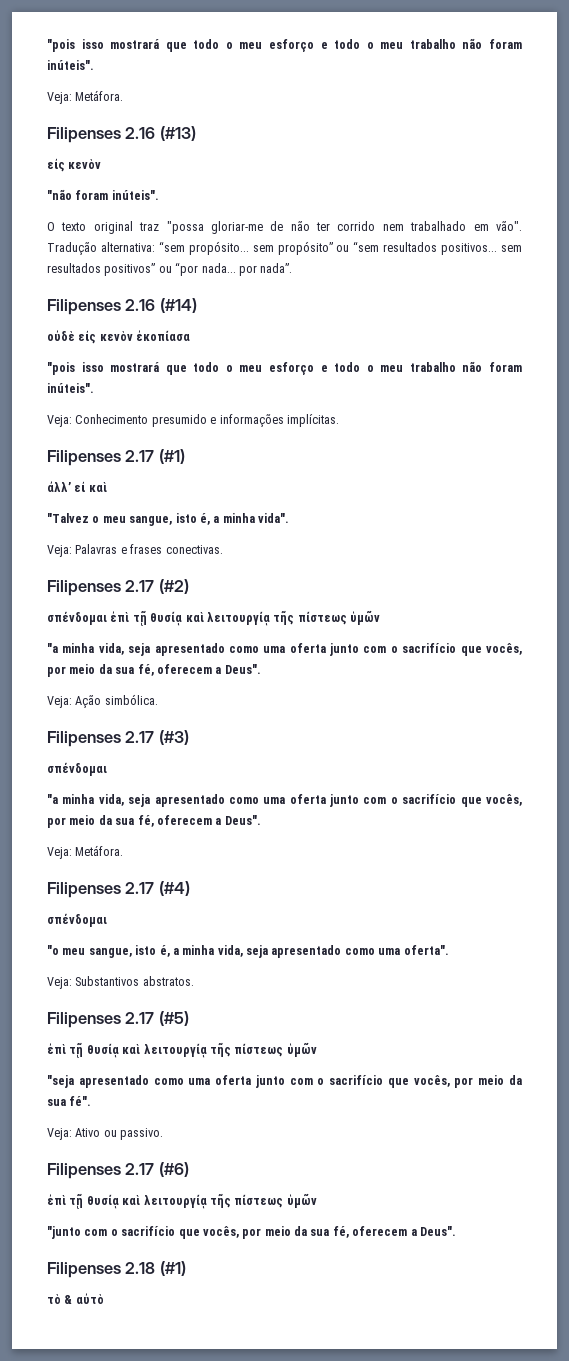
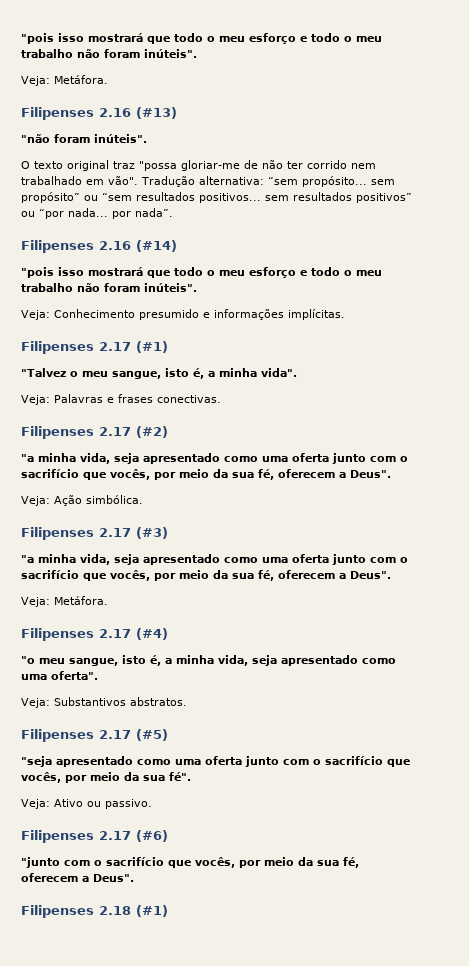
[47,158,102,172] // εἰς κενὸν -> (177, 113) none
[47,330,191,344] // οὐδὲ εἰς κενὸν ἐκοπίασα -> (177, 246) none
[47,481,107,492] // ἀλλ’ εἰ καὶ -> (168, 347) none
[47,610,380,626] // σπένδομαι ἐπὶ τῇ θυσίᾳ καὶ λειτουργίᾳ τῆς πίστεως ὑμῶν -> (168, 432) none
[47,762,107,776] // σπένδομαι -> (168, 533) none
[47,913,107,927] // σπένδομαι -> (168, 634) none
[47,1042,317,1058] // ἐπὶ τῇ θυσίᾳ καὶ λειτουργίᾳ τῆς πίστεως ὑμῶν -> (168, 735) none
[47,1193,317,1209] // ἐπὶ τῇ θυσίᾳ καὶ λειτουργίᾳ τῆς πίστεως ὑμῶν -> (168, 836) none
[47,1293,104,1304] // τὸ & αὐτὸ -> (168, 911) none

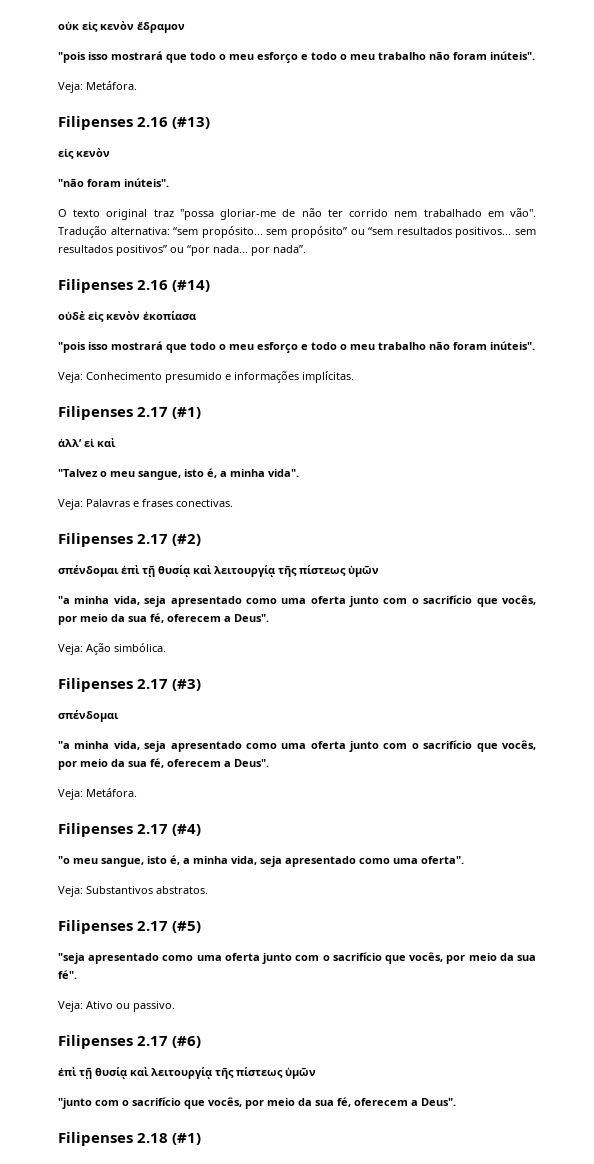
(21, 38) none -> [58,20,185,33] οὐκ εἰς κενὸν ἔδραμον //
(177, 113) none -> [58,147,110,159] // εἰς κενὸν
(177, 246) none -> [58,310,196,322] // οὐδὲ εἰς κενὸν ἐκοπίασα
(168, 347) none -> [58,437,116,447] // ἀλλ’ εἰ καὶ
(168, 432) none -> [58,564,379,577] // σπένδομαι ἐπὶ τῇ θυσίᾳ καὶ λειτουργίᾳ τῆς πίστεως ὑμῶν
(168, 533) none -> [58,709,119,722] // σπένδομαι
(168, 836) none -> [58,1066,316,1079] // ἐπὶ τῇ θυσίᾳ καὶ λειτουργίᾳ τῆς πίστεως ὑμῶν

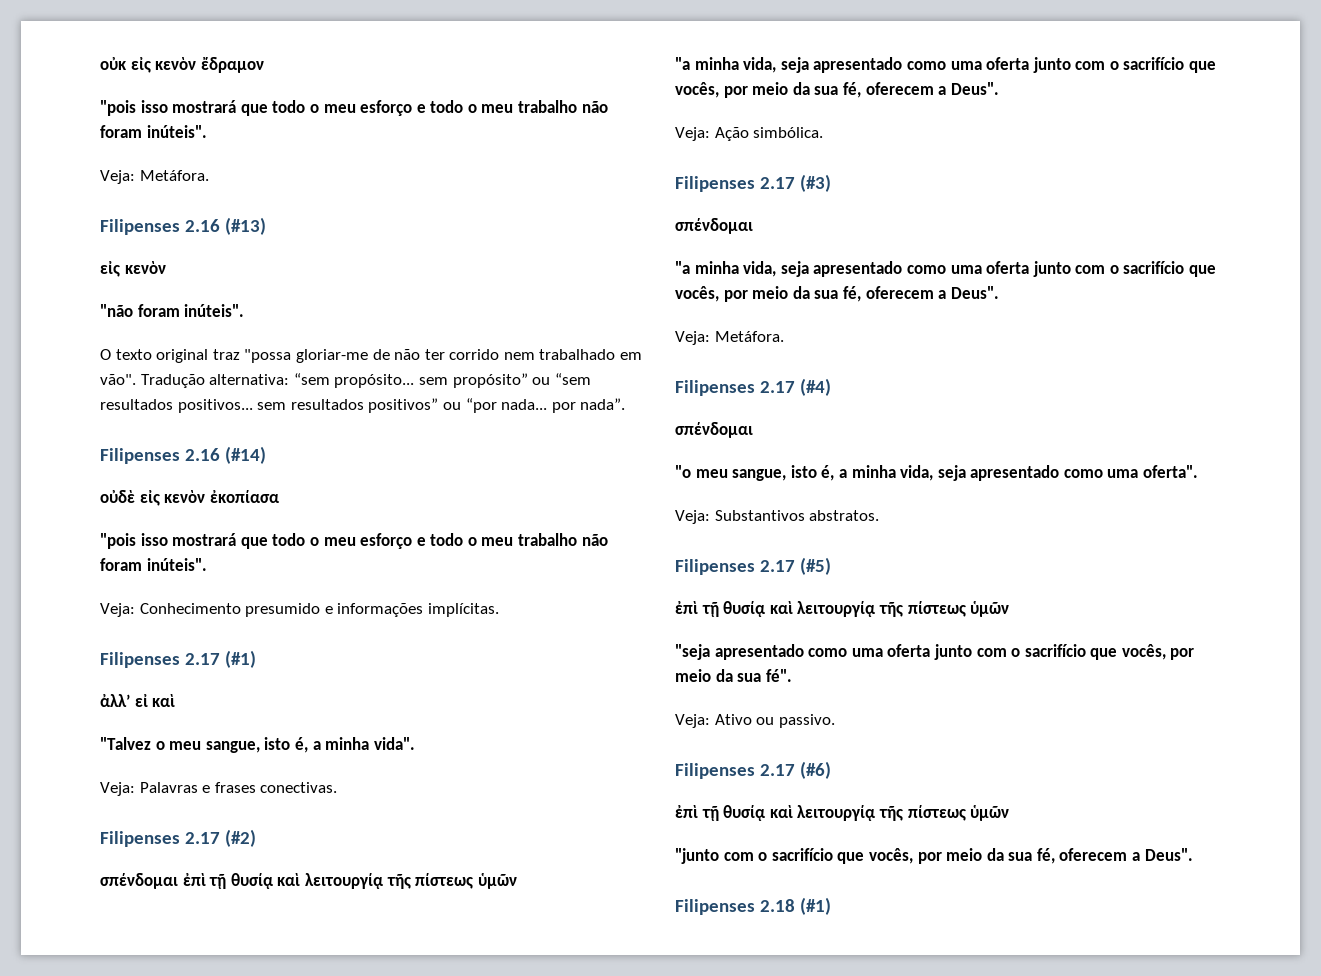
(202, 830) none -> [675,422,753,438] // σπένδομαι
(202, 927) none -> [675,601,1010,617] // ἐπὶ τῇ θυσίᾳ καὶ λειτουργίᾳ τῆς πίστεως ὑμῶν

